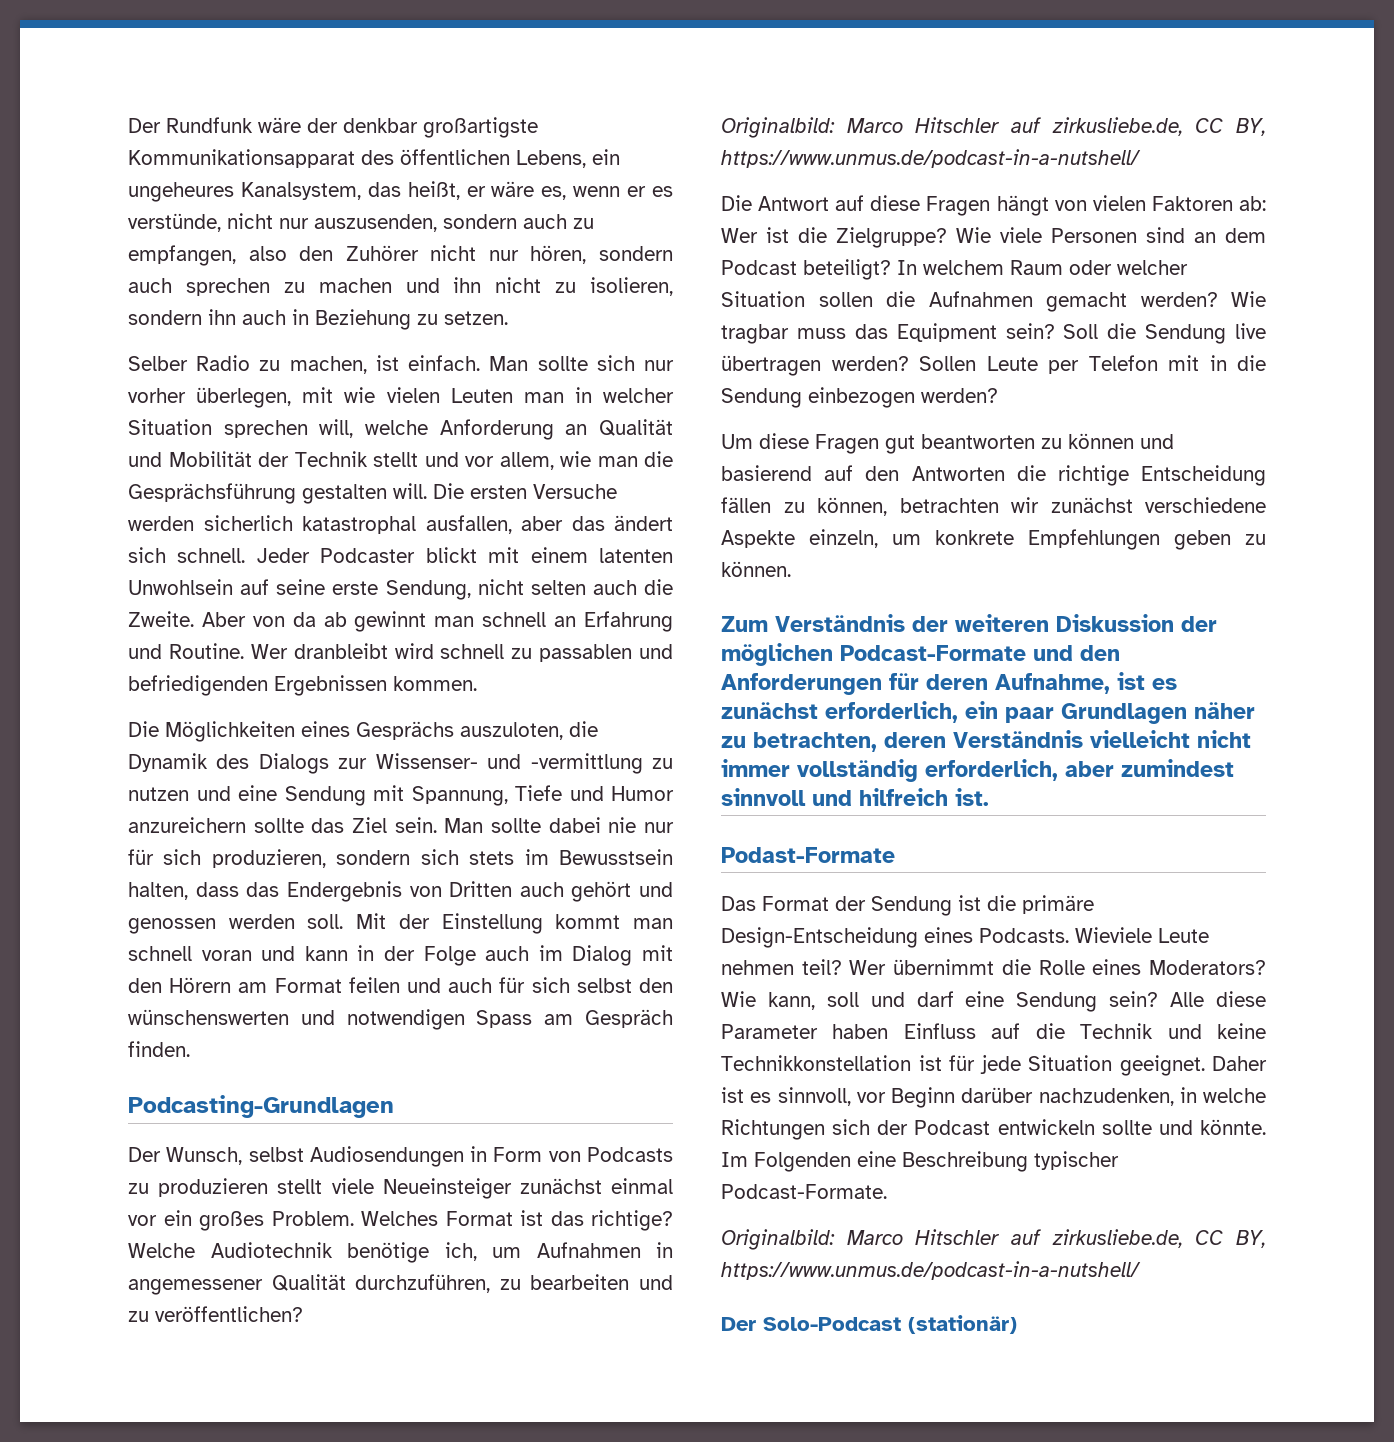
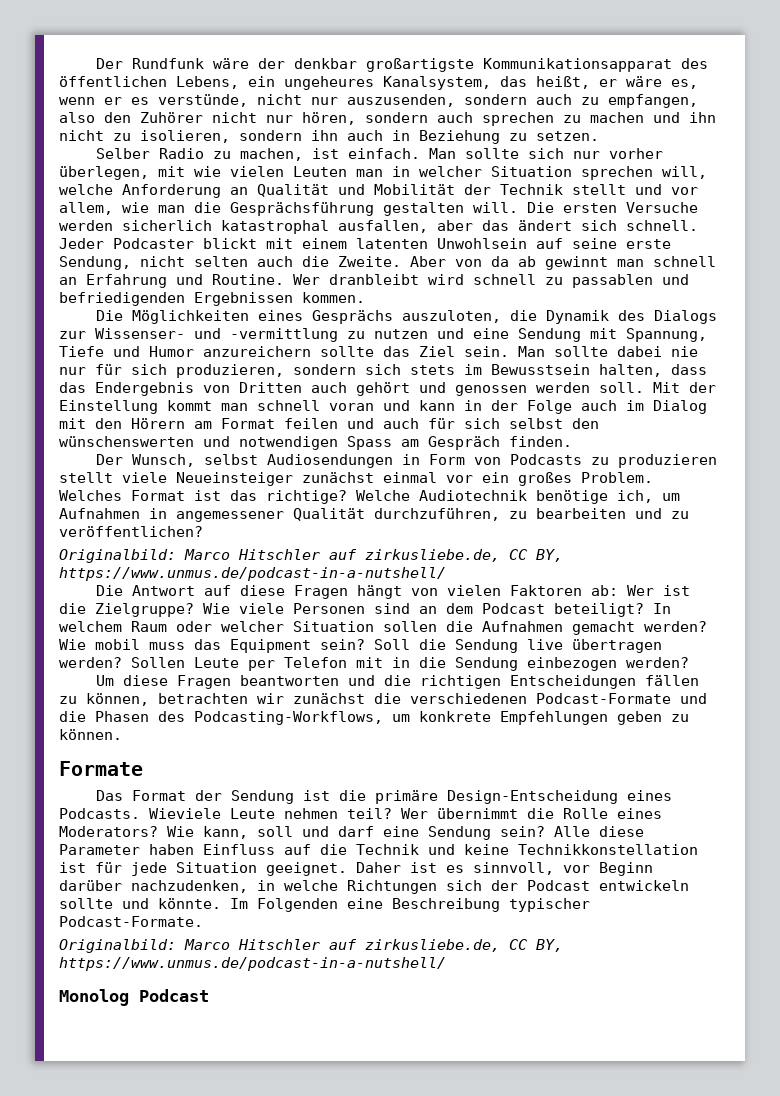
[128,1095,394,1118] // Podcasting-Grundlagen -> (572, 441) none
[721,324,789,344] tragbar -> [95,639,140,650] mobil
[885,433,1174,454] [721,465,1266,486] gut beantworten zu können und basierend auf den Antworten die richtige Entscheidung -> [239,675,636,689] beantworten und die richtigen Entscheidungen
[1145,497,1266,513] [721,529,878,548] verschiedene Aspekte einzeln, -> [374,693,707,704] [59,711,383,725] die verschiedenen Podcast-Formate und die Phasen des Podcasting-Workflows,
[721,614,1217,632] [721,643,1120,666] [721,672,1177,695] [721,701,1255,724] [721,730,1251,752] [721,759,1234,782] [721,788,989,806] [721,847,895,863] Zum Verständnis der weiteren Diskussion der möglichen Podcast-Formate und den Anforderungen für deren Aufnahme, ist es zunächst erforderlich, ein paar Grundlagen näher zu betrachten, deren Verständnis vielleicht nicht immer vollständig erforderlich, aber zumindest sinnvoll und hilfreich ist. // Podast-Formate -> [59,761,143,776] Formate
[721,1315,1017,1334] Der Solo-Podcast (stationär) -> [59,989,209,1006] Monolog Podcast

